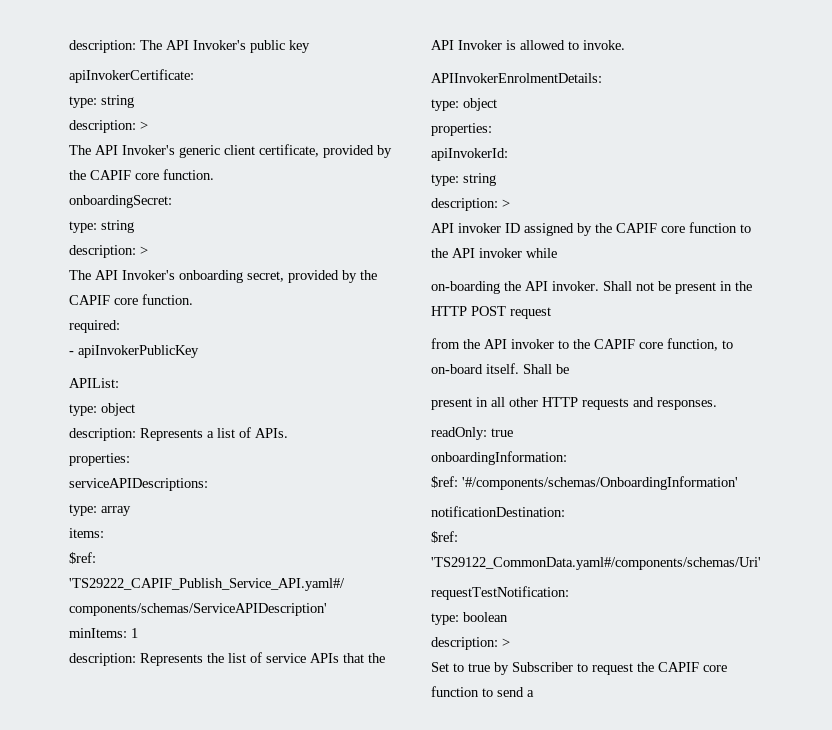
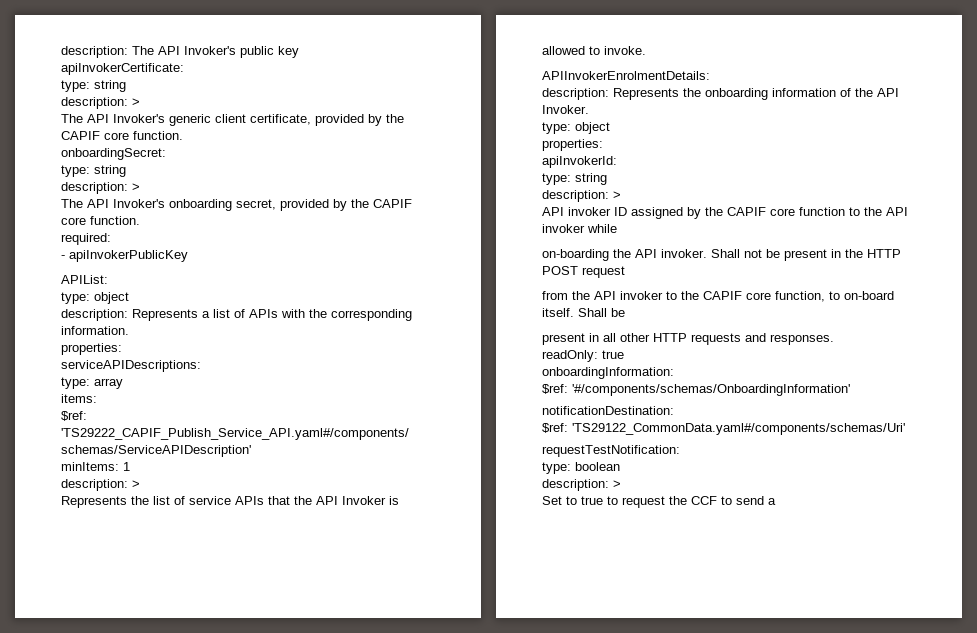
[255,428,288,438] APIs. -> [249,309,412,321] [61,326,129,335] APIs with the corresponding information.
(136, 659) none -> [132,480,140,488] > //
(602, 78) none -> [542,88,899,100] [542,105,589,114] // description: Represents the onboarding information of the API Invoker.
[494,662,573,675] by Subscriber -> (603, 500) none
[658,662,727,672] [431,686,479,697] CAPIF core function -> [691,496,717,505] CCF

